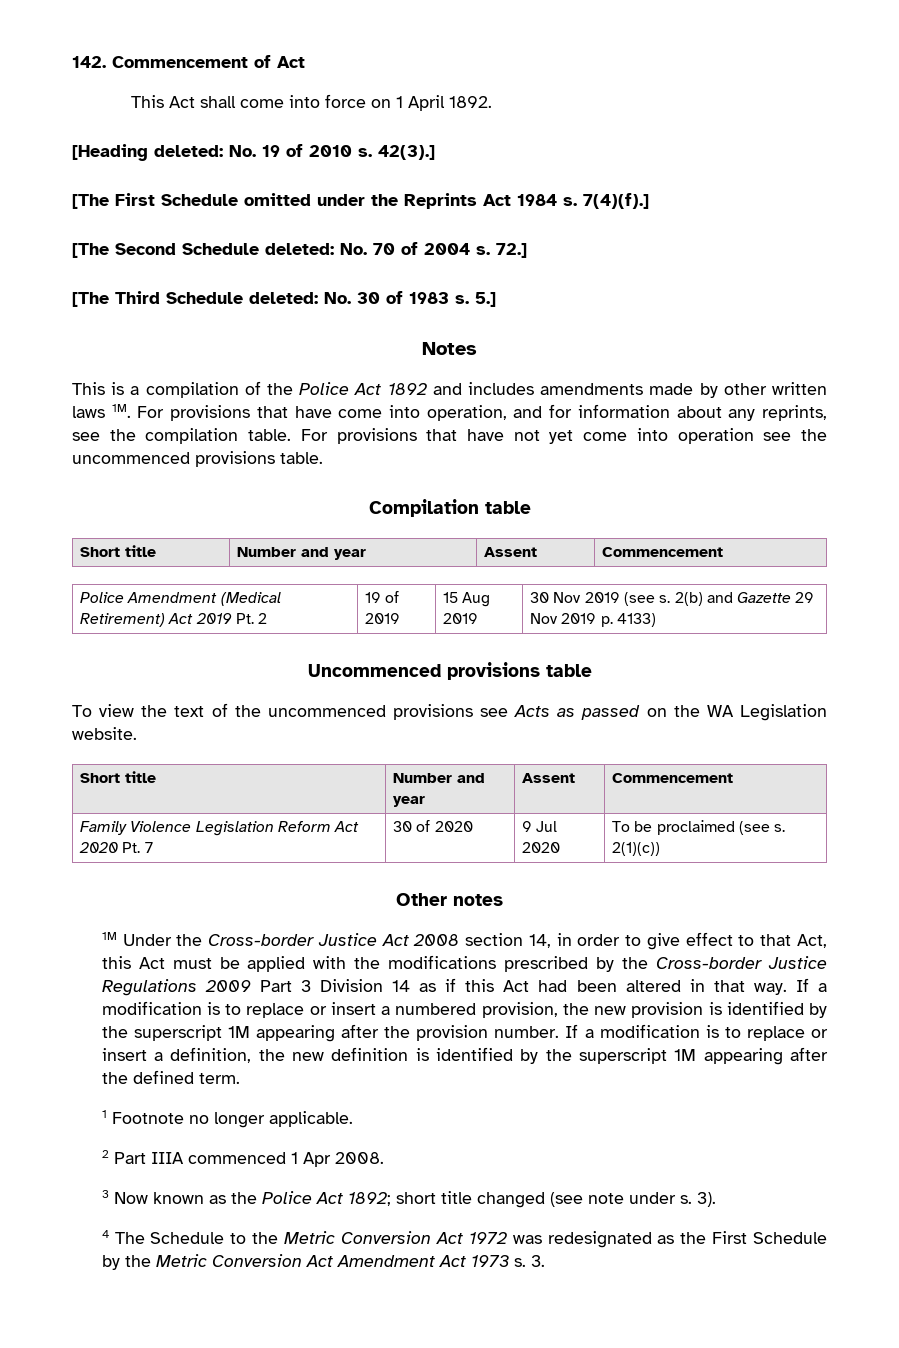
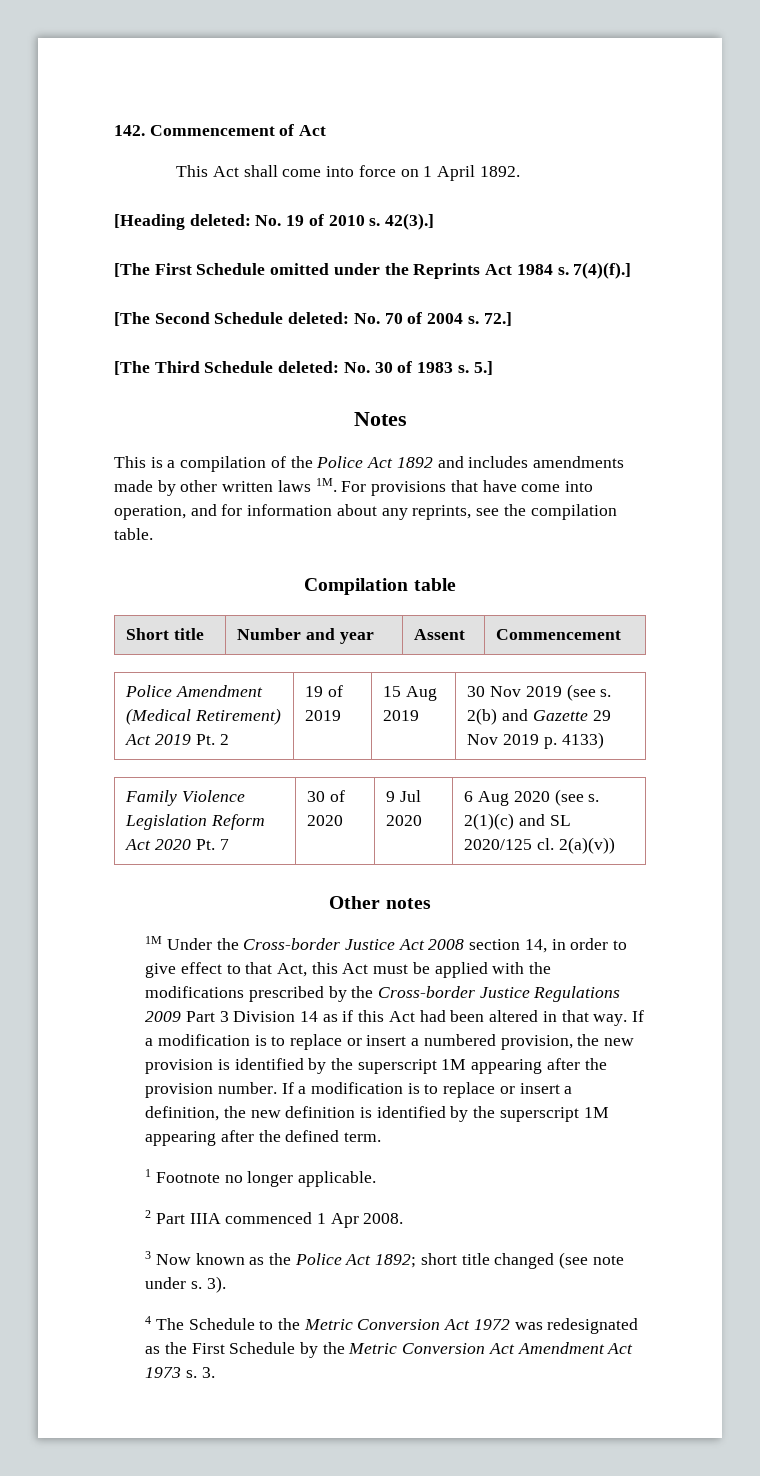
[300,428,827,444] [72,451,323,467] For provisions that have not yet come into operation see the uncommenced provisions table. -> (153, 534) none
[307,662,592,680] [72,703,827,721] [72,727,137,740] [79,771,156,783] [392,773,485,783] [392,796,425,807] [521,773,575,783] [611,773,733,783] // Uncommenced provisions table // To view the text of the uncommenced provisions see Acts as passed on the WA Legislation website. // Short title | Number and year | Assent | Commencement -> (604, 740) none
[611,820,786,835] [611,842,660,856] To be proclaimed (see s. 2(1)(c)) -> [464,789,600,806] [464,813,571,830] [464,837,615,854] 6 Aug 2020 (see s. 2(1)(c) and SL 2020/125 cl. 2(a)(v))

